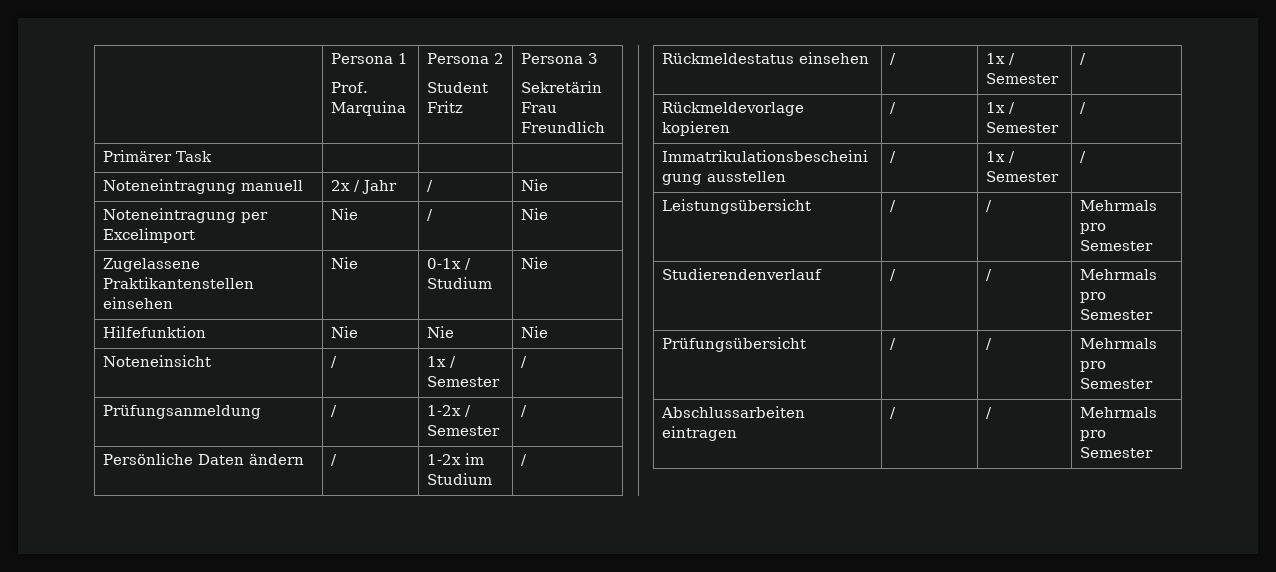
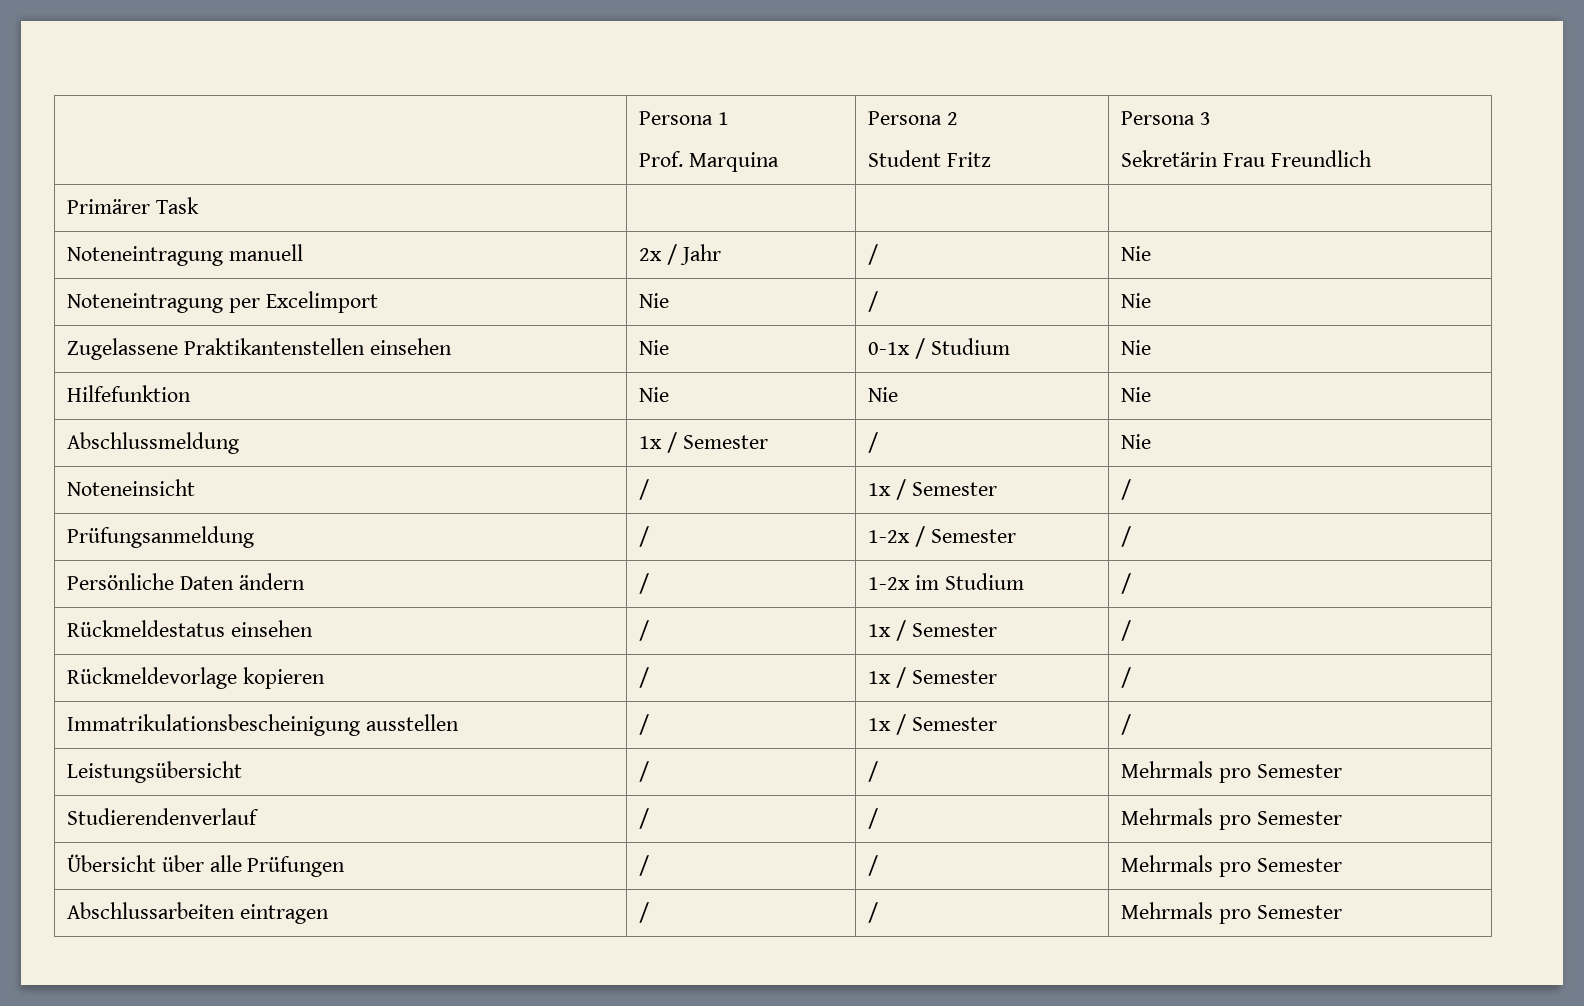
(548, 332) none -> [66,432,239,454] [638,432,768,453] [867,432,878,453] [1120,434,1151,449] // Abschlussmeldung | 1x / Semester | / | Nie
[661,337,806,352] Prüfungsübersicht -> [66,854,346,877] Übersicht über alle Prüfungen

